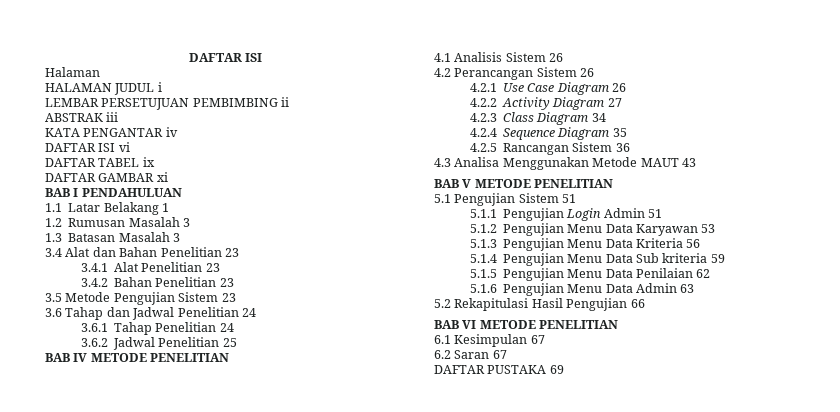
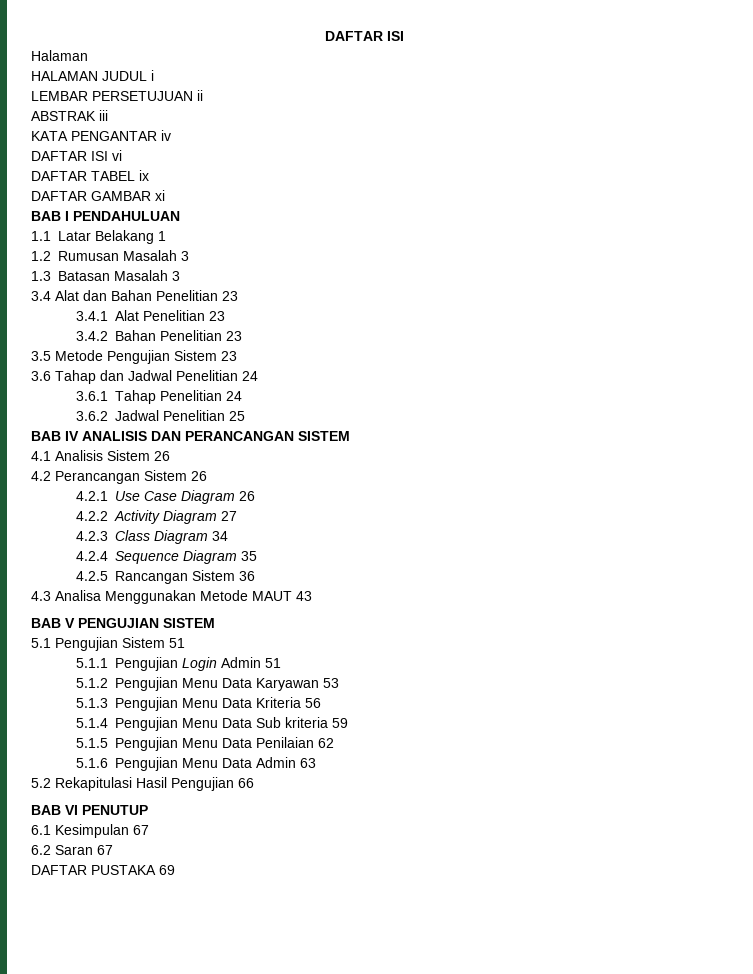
[192,98,278,107] PEMBIMBING -> (193, 96) none
[90,353,230,362] METODE PENELITIAN -> [82,431,350,441] ANALISIS DAN PERANCANGAN SISTEM
[474,179,614,188] METODE PENELITIAN -> [78,618,215,628] PENGUJIAN SISTEM
[479,320,619,329] METODE PENELITIAN -> [82,805,148,815] PENUTUP

